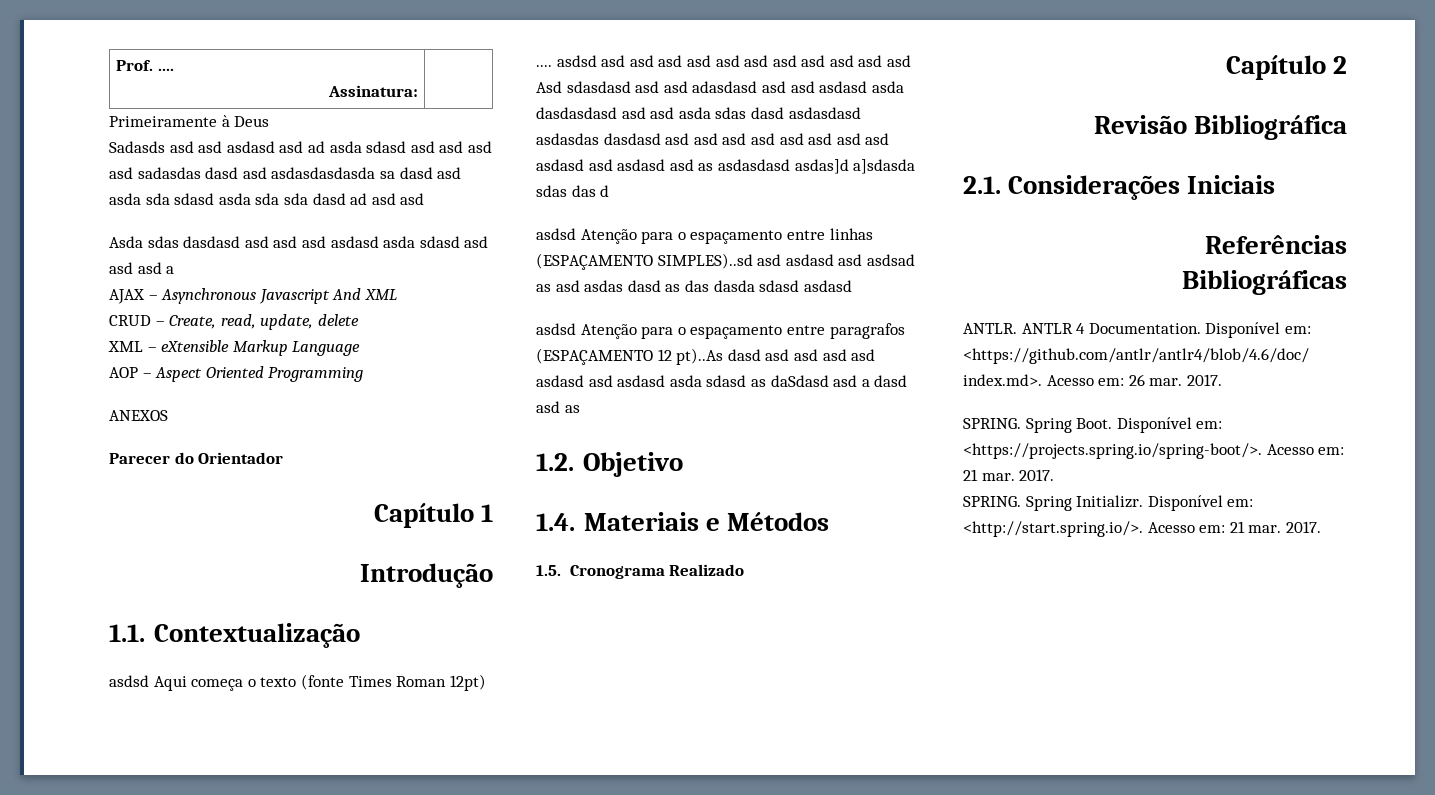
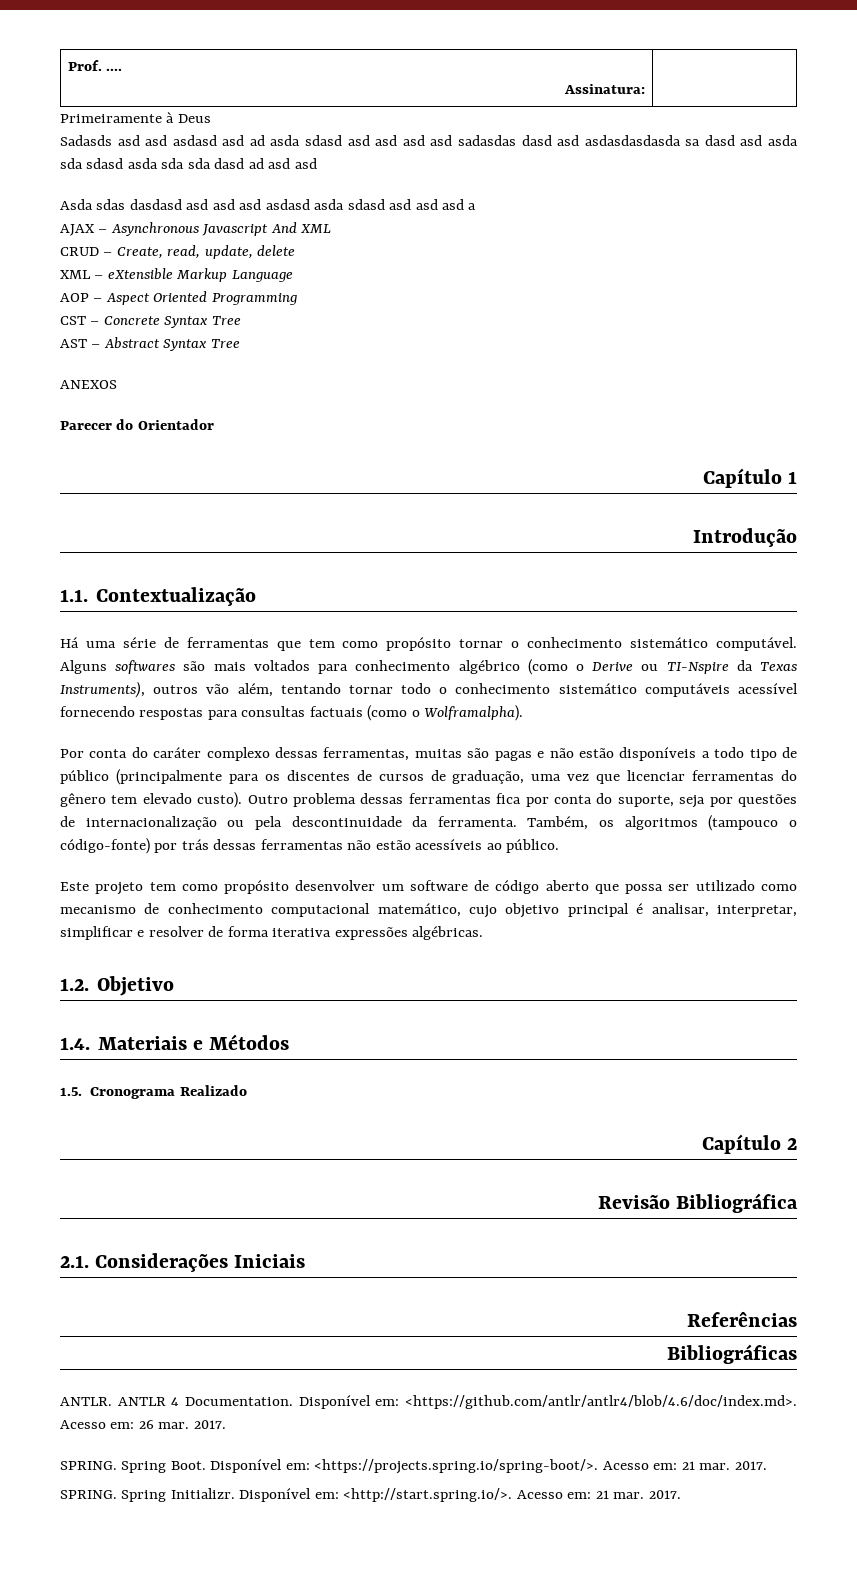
(364, 374) none -> [60,316,241,328] [60,337,240,351] // CST – Concrete Syntax Tree // AST – Abstract Syntax Tree
[109,674,486,691] [536,55,912,67] [536,81,904,93] [536,107,861,119] [536,133,890,145] [536,159,916,174] [536,185,610,197] [536,228,873,244] [536,253,915,270] [536,280,852,292] [536,323,905,339] [536,348,876,365] [536,375,908,387] [536,401,580,413] asdsd Aqui começa o texto (fonte Times Roman 12pt) .... asdsd asd asd asd asd asd asd asd asd asd asd asd Asd sdasdasd asd asd adasdasd asd asd asdasd asda dasdasdasd asd asd asda sdas dasd asdasdasd asdasdas dasdasd asd asd asd asd asd asd asd asd asdasd asd asdasd asd as asdasdasd asdas]d a]sdasda sdas das d // asdsd Atenção para o espaçamento entre linhas (ESPAÇAMENTO SIMPLES)..sd asd asdasd asd asdsad as asd asdas dasd as das dasda sdasd asdasd // asdsd Atenção para o espaçamento entre paragrafos (ESPAÇAMENTO 12 pt)..As dasd asd asd asd asd asdasd asd asdasd asda sdasd as daSdasd asd a dasd asd as -> [60,637,797,651] [60,659,797,675] [60,681,798,698] [60,705,524,721] [60,747,797,761] [60,769,798,785] [60,792,797,808] [60,815,797,831] [60,838,560,854] [60,880,797,895] [60,903,797,918] [60,926,484,940] Há uma série de ferramentas que tem como propósito tornar o conhecimento sistemático computável. Alguns softwares são mais voltados para conhecimento algébrico (como o Derive ou TI-Nspire da Texas Instruments), outros vão além, tentando tornar todo o conhecimento sistemático computáveis acessível fornecendo respostas para consultas factuais (como o Wolframalpha). // Por conta do caráter complexo dessas ferramentas, muitas são pagas e não estão disponíveis a todo tipo de público (principalmente para os discentes de cursos de graduação, uma vez que licenciar ferramentas do gênero tem elevado custo). Outro problema dessas ferramentas fica por conta do suporte, seja por questões de internacionalização ou pela descontinuidade da ferramenta. Também, os algoritmos (tampouco o código-fonte) por trás dessas ferramentas não estão acessíveis ao público. // Este projeto tem como propósito desenvolver um software de código aberto que possa ser utilizado como mecanismo de conhecimento computacional matemático, cujo objetivo principal é analisar, interpretar, simplificar e resolver de forma iterativa expressões algébricas.

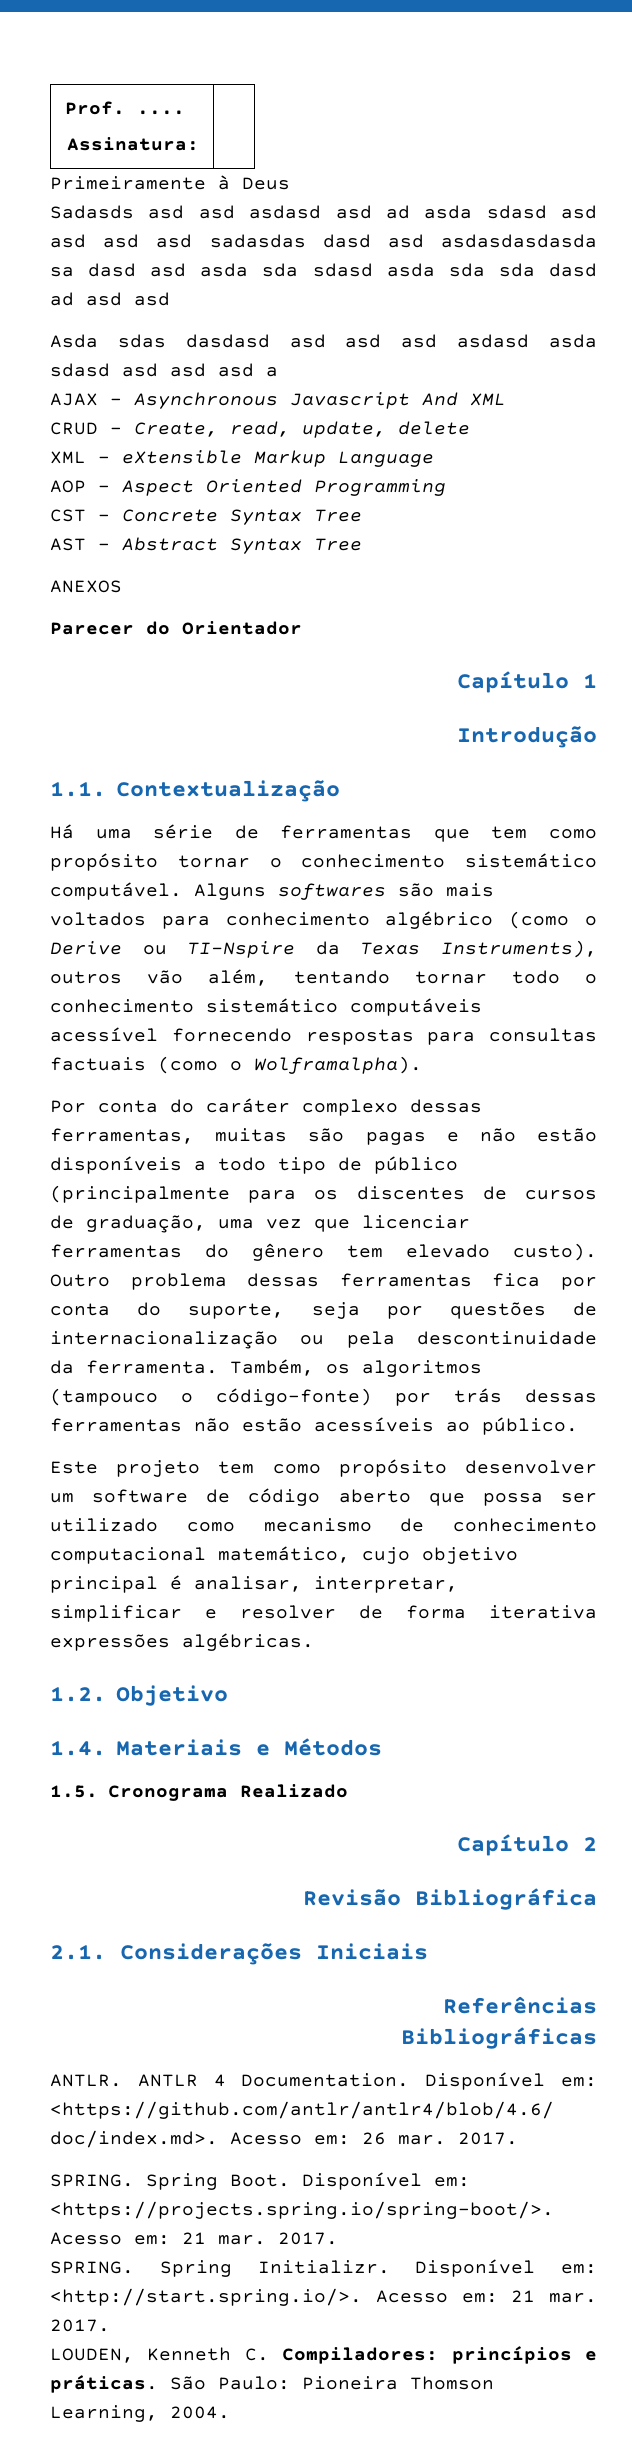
(681, 1494) none -> [50,2346,597,2364] [50,2375,494,2393] [50,2405,230,2422] // LOUDEN, Kenneth C. Compiladores: princípios e práticas. São Paulo: Pioneira Thomson Learning, 2004.

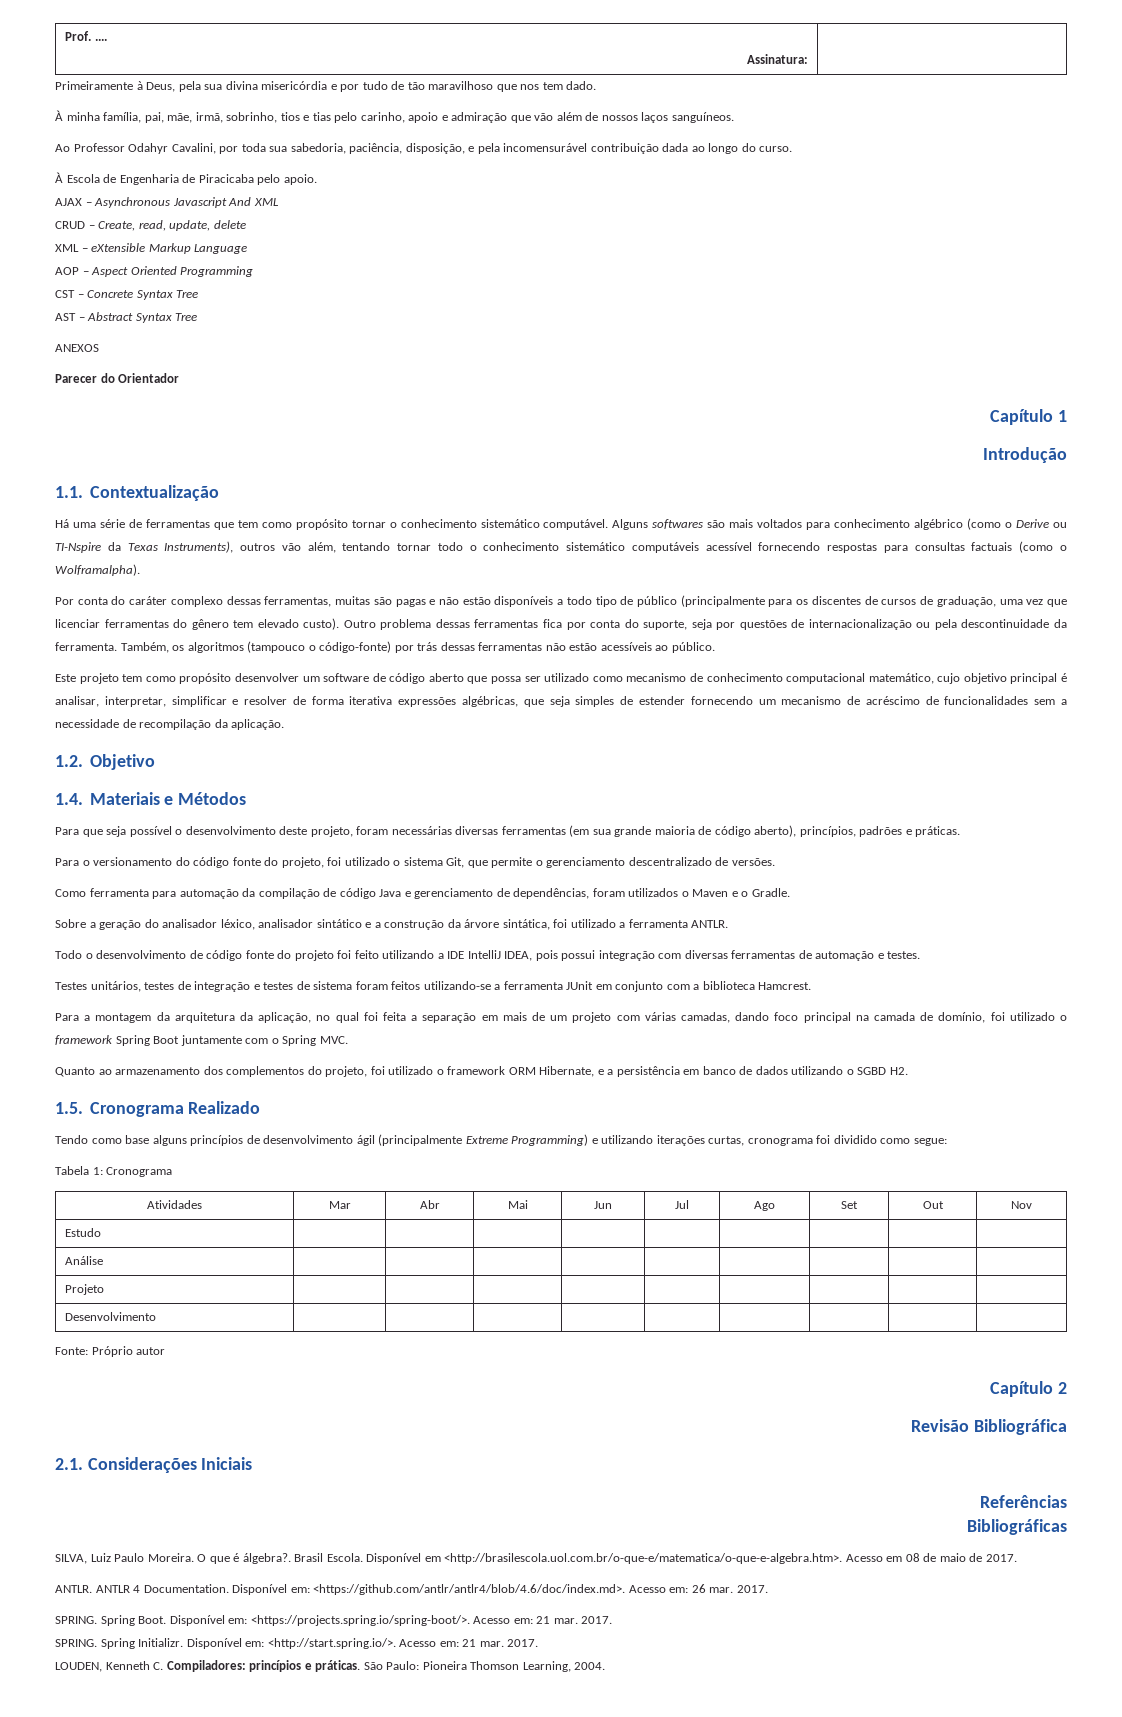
[242,177,290,190] [50,205,597,219] [50,234,597,248] [50,263,597,277] [50,292,170,306] [50,334,597,348] [50,363,278,377] Deus // Sadasds asd asd asdasd asd ad asda sdasd asd asd asd asd sadasdas dasd asd asdasdasdasda sa dasd asd asda sda sdasd asda sda sda dasd ad asd asd // Asda sdas dasdasd asd asd asd asdasd asda sdasd asd asd asd a -> [146,81,597,92] [55,110,734,123] [55,143,793,154] [55,172,317,185] Deus, pela sua divina misericórdia e por tudo de tão maravilhoso que nos tem dado. // À minha família, pai, mãe, irmã, sobrinho, tios e tias pelo carinho, apoio e admiração que vão além de nossos laços sanguíneos. // Ao Professor Odahyr Cavalini, por toda sua sabedoria, paciência, disposição, e pela incomensurável contribuição dada ao longo do curso. // À Escola de Engenharia de Piracicaba pelo apoio.
[182,1633,314,1651] algébricas. -> [462,696,1067,707] [55,719,285,730] algébricas, que seja simples de estender fornecendo um mecanismo de acréscimo de funcionalidades sem a necessidade de recompilação da aplicação.
[50,1784,348,1801] 1.5. Cronograma Realizado -> [55,825,961,837] [55,857,775,868] [55,888,790,899] [55,919,729,930] [55,950,921,961] [55,981,812,992] [55,1012,1068,1023] [55,1035,348,1046] [55,1066,908,1077] [55,1101,261,1117] [55,1134,947,1146] [55,1166,173,1177] [147,1200,202,1209] [328,1201,351,1209] [419,1200,440,1209] [507,1200,528,1209] [594,1201,612,1209] [675,1200,689,1209] [754,1201,775,1211] [841,1201,858,1209] [922,1201,944,1209] [1011,1201,1032,1209] [65,1228,102,1237] [65,1256,104,1265] [65,1284,105,1295] [65,1312,157,1321] [55,1346,166,1357] Para que seja possível o desenvolvimento deste projeto, foram necessárias diversas ferramentas (em sua grande maioria de código aberto), princípios, padrões e práticas. // Para o versionamento do código fonte do projeto, foi utilizado o sistema Git, que permite o gerenciamento descentralizado de versões. // Como ferramenta para automação da compilação de código Java e gerenciamento de dependências, foram utilizados o Maven e o Gradle. // Sobre a geração do analisador léxico, analisador sintático e a construção da árvore sintática, foi utilizado a ferramenta ANTLR. // Todo o desenvolvimento de código fonte do projeto foi feito utilizando a IDE IntelliJ IDEA, pois possui integração com diversas ferramentas de automação e testes. // Testes unitários, testes de integração e testes de sistema foram feitos utilizando-se a ferramenta JUnit em conjunto com a biblioteca Hamcrest. // Para a montagem da arquitetura da aplicação, no qual foi feita a separação em mais de um projeto com várias camadas, dando foco principal na camada de domínio, foi utilizado o framework Spring Boot juntamente com o Spring MVC. // Quanto ao armazenamento dos complementos do projeto, foi utilizado o framework ORM Hibernate, e a persistência em banco de dados utilizando o SGBD H2. // 1.5. Cronograma Realizado // Tendo como base alguns princípios de desenvolvimento ágil (principalmente Extreme Programming) e utilizando iterações curtas, cronograma foi dividido como segue: // Tabela 1: Cronograma // Atividades | Mar | Abr | Mai | Jun | Jul | Ago | Set | Out | Nov // Estudo | | | | | | | | | // Análise | | | | | | | | | // Projeto | | | | | | | | | // Desenvolvimento | | | | | | | | | // Fonte: Próprio autor
(597, 2038) none -> [55,1553,1017,1564] // SILVA, Luiz Paulo Moreira. O que é álgebra?. Brasil Escola. Disponível em <http://brasilescola.uol.com.br/o-que-e/matematica/o-que-e-algebra.htm>. Acesso em 08 de maio de 2017.

